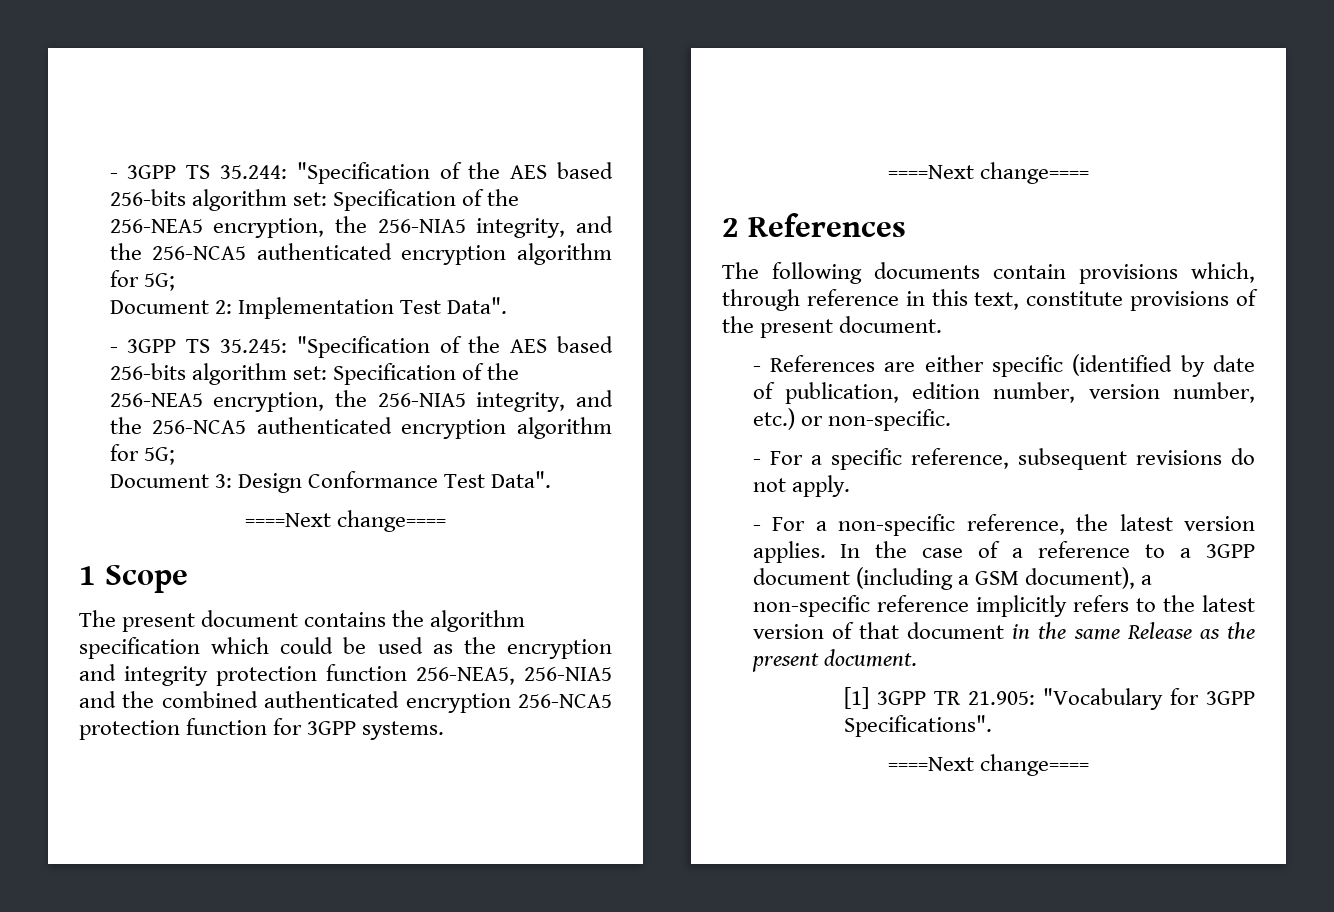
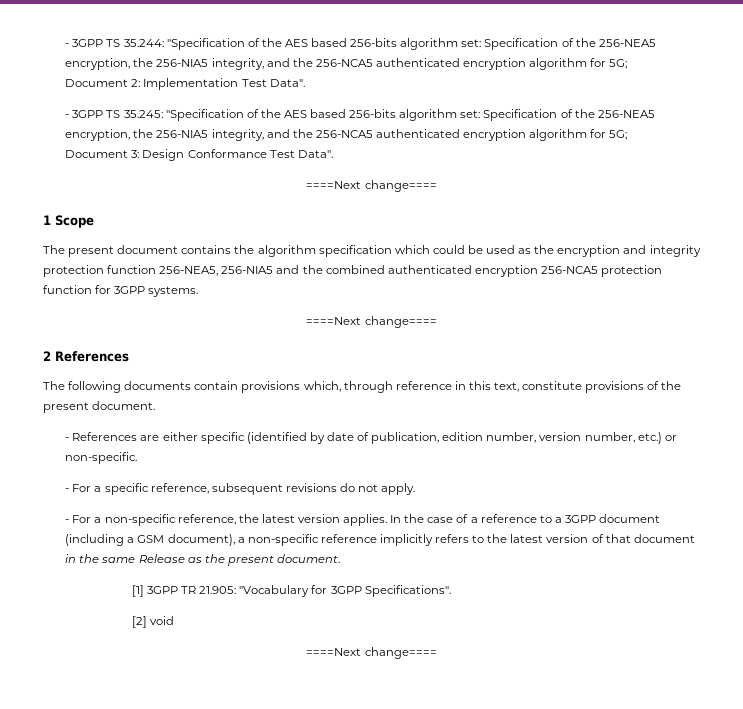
(993, 726) none -> [131,616,174,628] // [2] void

